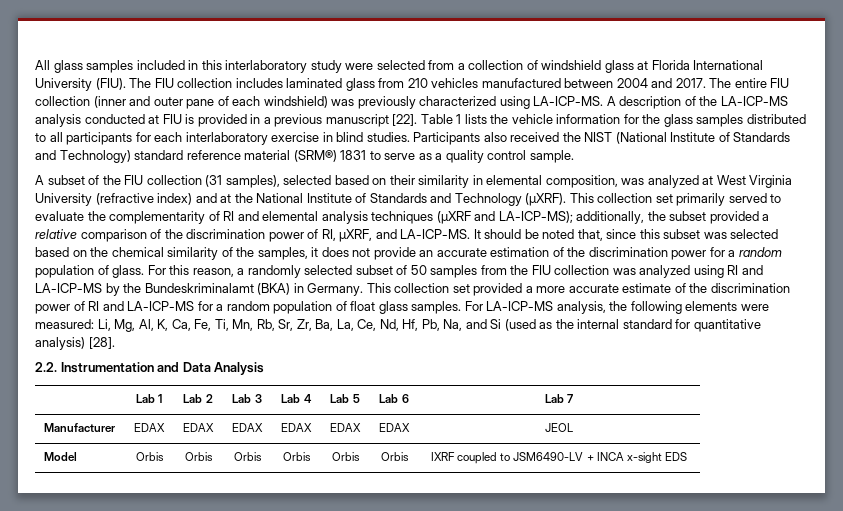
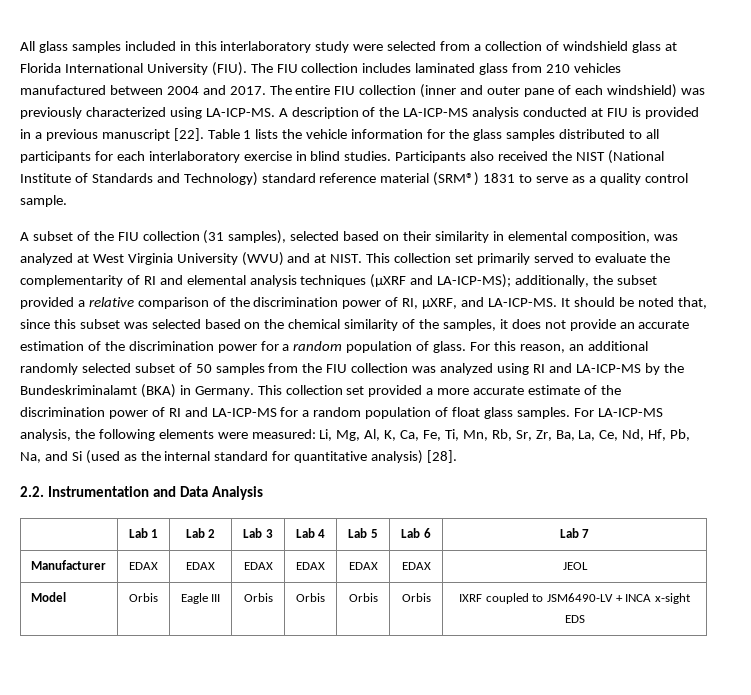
[95,193,567,206] (refractive index) and at the National Institute of Standards and Technology (µXRF). -> [241,252,363,266] (WVU) and at NIST.
[237,268,245,275] a -> [568,341,648,351] an additional
[184,452,213,461] Orbis -> [180,593,221,604] Eagle III

